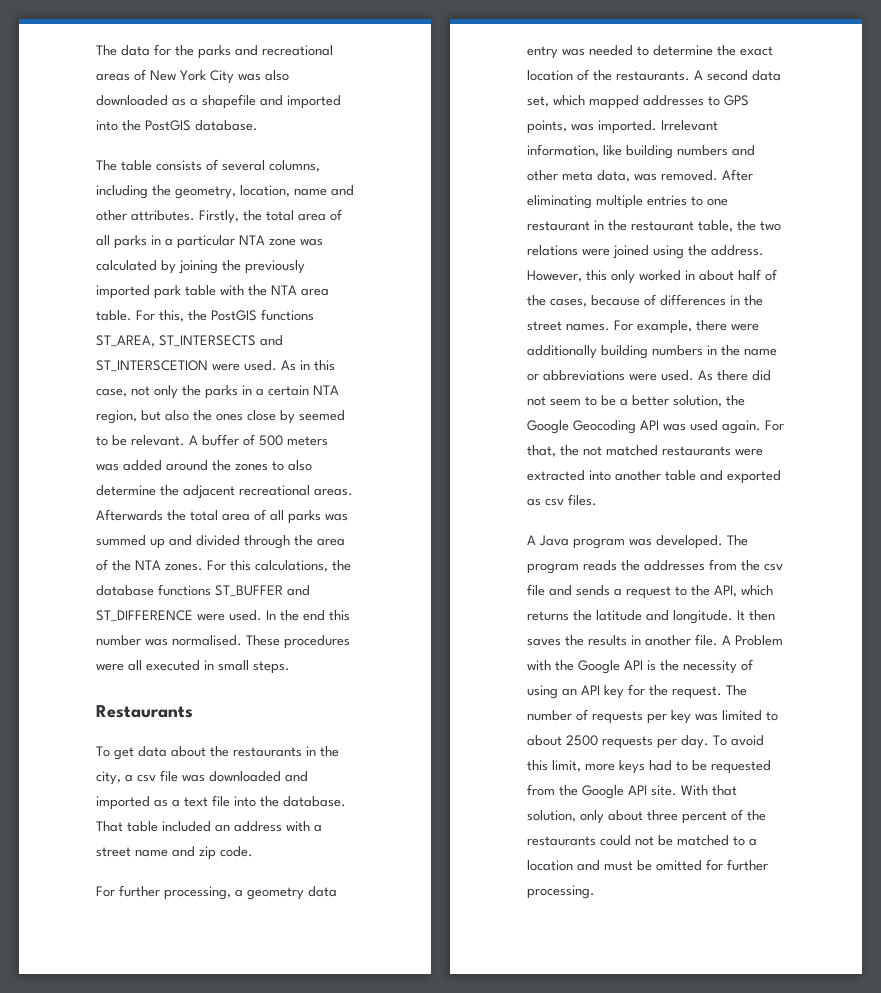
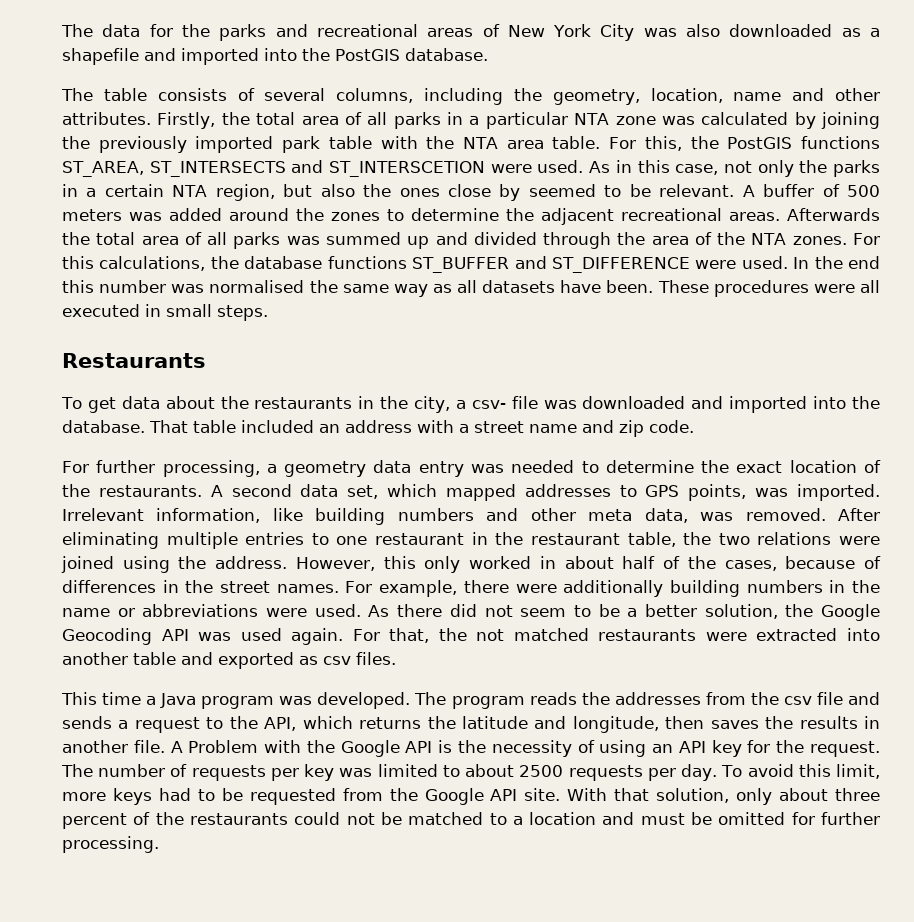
[288,460,312,471] also -> (404, 215) none
[172,635,242,646] normalised. -> [209,280,654,297] normalised the same way as all datasets have been.
[137,774,156,782] csv -> [471,400,506,409] csv-
[154,795,230,807] as a text file -> (808, 404) none
[527,535,536,545] A -> [61,692,157,705] This time a
[673,610,745,624] longitude. It -> [572,716,659,733] longitude,

